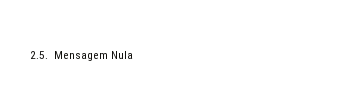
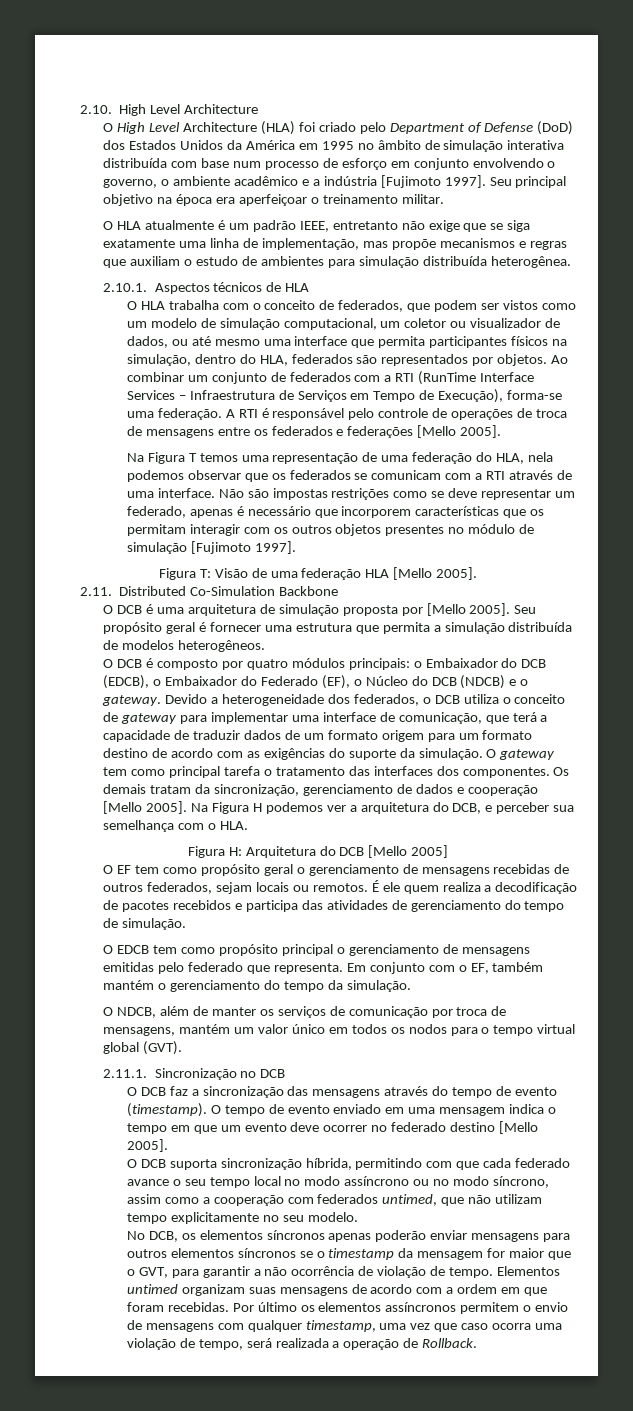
[30,51,134,61] 2.5. Mensagem Nula -> [79,104,258,116] [103,121,574,135] [103,140,565,152] [103,158,556,170] [103,175,567,188] [103,194,444,206] [103,220,531,232] [103,238,567,250] [103,256,571,268] [103,282,310,294] [126,300,576,312] [126,318,561,330] [126,336,568,348] [126,354,569,366] [126,371,535,385] [126,389,563,403] [126,408,567,420] [126,425,502,438] [126,452,553,464] [126,470,572,482] [126,488,576,500] [126,506,545,518] [126,524,535,536] [126,541,296,554] [158,567,478,580] [79,586,338,596] [103,603,537,616] [103,622,573,634] [103,640,266,652] [103,658,547,670] [103,675,529,689] [102,694,566,706] [103,712,548,724] [103,730,533,742] [103,748,556,760] [103,766,570,778] [103,784,538,796] [103,801,575,814] [103,820,249,832] [187,845,449,858] [103,864,570,876] [103,880,578,894] [103,900,565,912] [103,918,187,930] [103,944,530,956] [103,962,544,974] [103,980,411,992] [103,1006,507,1018] [103,1024,576,1036] [103,1041,183,1055] [103,1068,286,1080] [126,1086,557,1098] [126,1103,557,1117] [126,1121,539,1134] [126,1139,168,1152] [126,1158,571,1170] [126,1176,549,1188] [126,1194,543,1206] [126,1212,358,1224] [126,1230,571,1242] [126,1248,572,1260] [126,1266,560,1278] [126,1284,548,1296] [126,1302,569,1314] [126,1320,563,1332] [126,1338,478,1350] 2.10. High Level Architecture // O High Level Architecture (HLA) foi criado pelo Department of Defense (DoD) dos Estados Unidos da América em 1995 no âmbito de simulação interativa distribuída com base num processo de esforço em conjunto envolvendo o governo, o ambiente acadêmico e a indústria [Fujimoto 1997]. Seu principal objetivo na época era aperfeiçoar o treinamento militar. // O HLA atualmente é um padrão IEEE, entretanto não exige que se siga exatamente uma linha de implementação, mas propõe mecanismos e regras que auxiliam o estudo de ambientes para simulação distribuída heterogênea. // 2.10.1. Aspectos técnicos de HLA // O HLA trabalha com o conceito de federados, que podem ser vistos como um modelo de simulação computacional, um coletor ou visualizador de dados, ou até mesmo uma interface que permita participantes físicos na simulação, dentro do HLA, federados são representados por objetos. Ao combinar um conjunto de federados com a RTI (RunTime Interface Services – Infraestrutura de Serviços em Tempo de Execução), forma-se uma federação. A RTI é responsável pelo controle de operações de troca de mensagens entre os federados e federações [Mello 2005]. // Na Figura T temos uma representação de uma federação do HLA, nela podemos observar que os federados se comunicam com a RTI através de uma interface. Não são impostas restrições como se deve representar um federado, apenas é necessário que incorporem características que os permitam interagir com os outros objetos presentes no módulo de simulação [Fujimoto 1997]. // Figura T: Visão de uma federação HLA [Mello 2005]. // 2.11. Distributed Co-Simulation Backbone // O DCB é uma arquitetura de simulação proposta por [Mello 2005]. Seu propósito geral é fornecer uma estrutura que permita a simulação distribuída de modelos heterogêneos. // O DCB é composto por quatro módulos principais: o Embaixador do DCB (EDCB), o Embaixador do Federado (EF), o Núcleo do DCB (NDCB) e o gateway. Devido a heterogeneidade dos federados, o DCB utiliza o conceito de gateway para implementar uma interface de comunicação, que terá a capacidade de traduzir dados de um formato origem para um formato destino de acordo com as exigências do suporte da simulação. O gateway tem como principal tarefa o tratamento das interfaces dos componentes. Os demais tratam da sincronização, gerenciamento de dados e cooperação [Mello 2005]. Na Figura H podemos ver a arquitetura do DCB, e perceber sua semelhança com o HLA. // Figura H: Arquitetura do DCB [Mello 2005] // O EF tem como propósito geral o gerenciamento de mensagens recebidas de outros federados, sejam locais ou remotos. É ele quem realiza a decodificação de pacotes recebidos e participa das atividades de gerenciamento do tempo de simulação. // O EDCB tem como propósito principal o gerenciamento de mensagens emitidas pelo federado que representa. Em conjunto com o EF, também mantém o gerenciamento do tempo da simulação. // O NDCB, além de manter os serviços de comunicação por troca de mensagens, mantém um valor único em todos os nodos para o tempo virtual global (GVT). // 2.11.1. Sincronização no DCB // O DCB faz a sincronização das mensagens através do tempo de evento (timestamp). O tempo de evento enviado em uma mensagem indica o tempo em que um evento deve ocorrer no federado destino [Mello 2005]. // O DCB suporta sincronização híbrida, permitindo com que cada federado avance o seu tempo local no modo assíncrono ou no modo síncrono, assim como a cooperação com federados untimed, que não utilizam tempo explicitamente no seu modelo. // No DCB, os elementos síncronos apenas poderão enviar mensagens para outros elementos síncronos se o timestamp da mensagem for maior que o GVT, para garantir a não ocorrência de violação de tempo. Elementos untimed organizam suas mensagens de acordo com a ordem em que foram recebidas. Por último os elementos assíncronos permitem o envio de mensagens com qualquer timestamp, uma vez que caso ocorra uma violação de tempo, será realizada a operação de Rollback.

